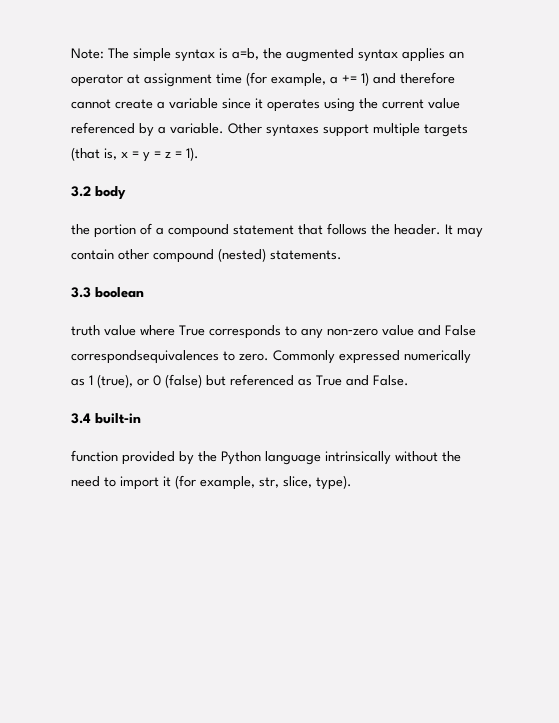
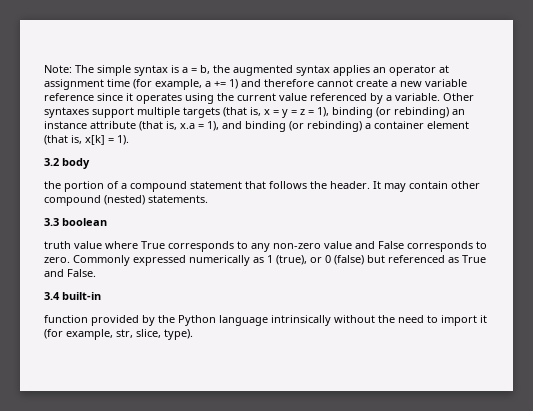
[232,48,259,60] a=b, -> [182,65,210,74] a = b,
[169,98,218,109] variable -> [400,79,467,87] [44,93,94,101] new variable reference
(182, 154) none -> [317,107,465,118] [44,121,469,132] [44,135,114,145] 1), binding (or rebinding) an instance attribute (that is, x.a = 1), and binding (or rebinding) a container element (that is, x[k] =
[71,350,219,364] correspondsequivalences -> [407,241,473,252] corresponds

